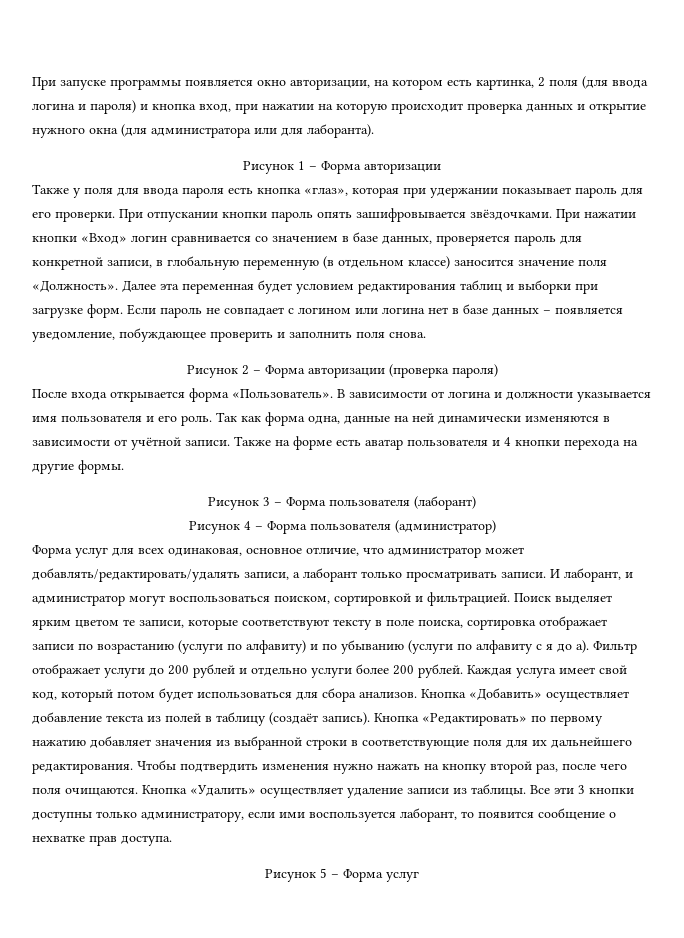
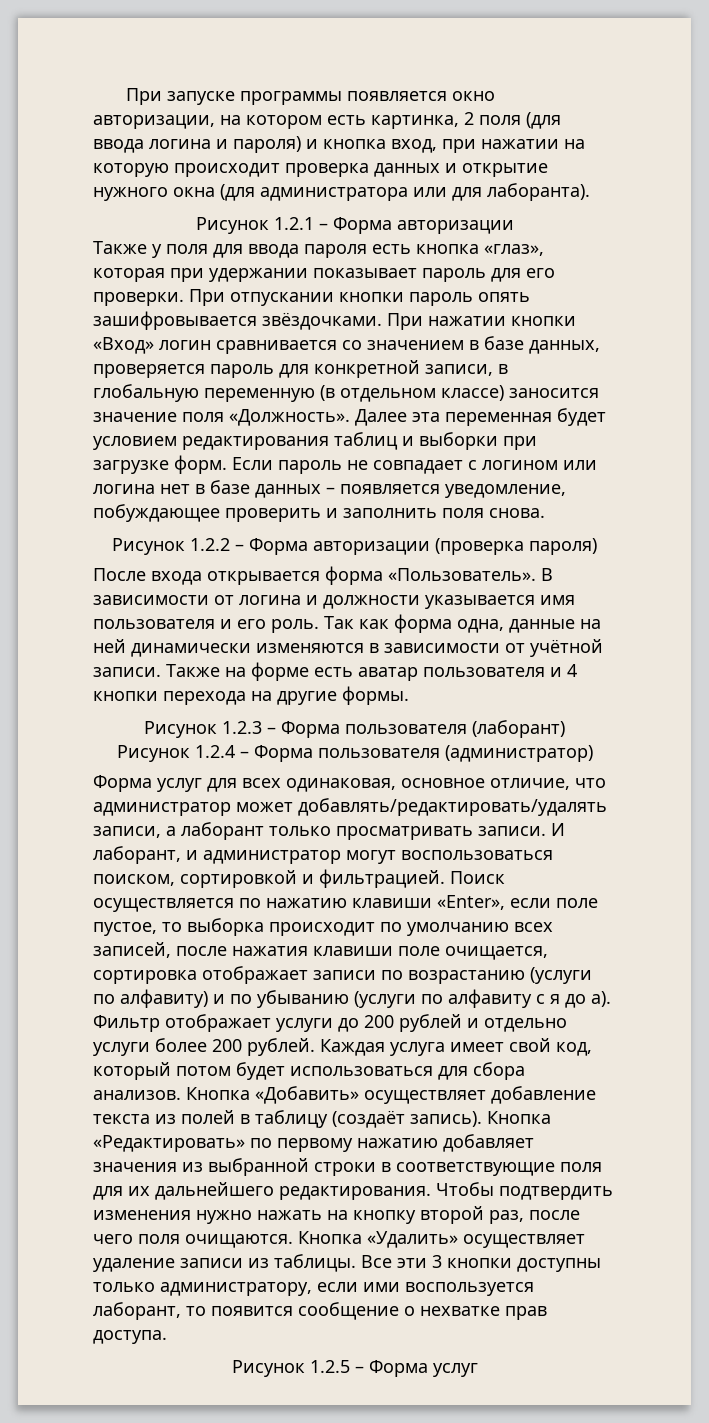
[298,161,305,170] 1 -> [273,217,314,230] 1.2.1
[241,365,249,375] 2 -> [190,538,230,551] 1.2.2
[263,497,270,506] 3 -> [222,721,262,734] 1.2.3
[243,521,251,530] 4 -> [194,745,235,758] 1.2.4
[555,595,612,604] [32,619,463,630] выделяет ярким цветом те записи, которые соответствуют тексту в поле поиска, -> [93,895,598,912] [93,918,553,936] [93,942,548,960] осуществляется по нажатию клавиши «Enter», если поле пустое, то выборка происходит по умолчанию всех записей, после нажатия клавиши поле очищается,
[320,868,327,878] 5 -> [309,1360,350,1373] 1.2.5

